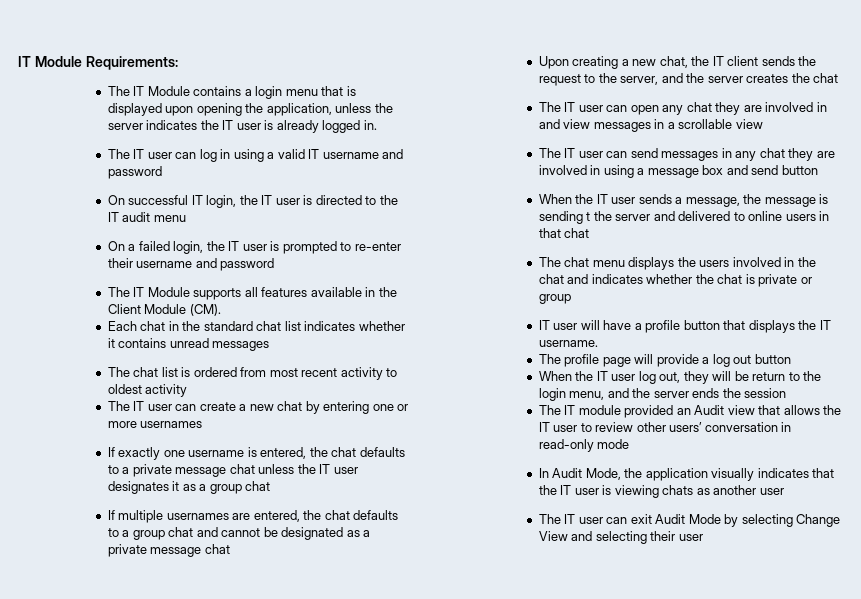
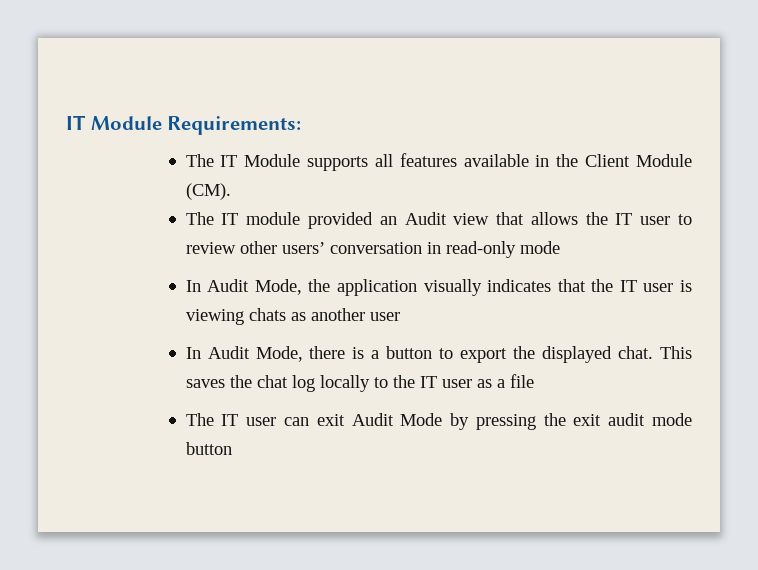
[107,86,356,99] [107,103,393,116] [107,120,377,133] [107,149,404,162] [107,166,162,179] [107,195,398,208] [107,212,186,222] [107,241,401,254] [107,258,275,271] // The IT Module contains a login menu that is displayed upon opening the application, unless the server indicates the IT user is already logged in. // The IT user can log in using a valid IT username and password // On successful IT login, the IT user is directed to the IT audit menu // On a failed login, the IT user is prompted to re-enter their username and password -> (302, 125) none
[107,321,405,331] [107,338,270,351] [107,367,398,380] [107,384,188,397] [107,401,409,414] [107,421,203,428] [107,447,405,460] [107,464,358,477] [107,481,271,494] [107,510,399,523] [107,527,371,540] [107,544,230,557] [538,56,817,69] [538,73,839,86] [538,102,827,115] [538,119,763,132] [538,148,835,161] [538,165,818,178] [538,194,829,207] [538,211,830,224] [538,228,590,238] [538,257,816,270] [538,274,812,287] [538,294,571,304] [538,320,831,333] [538,340,598,347] [538,354,791,367] [538,371,822,384] [538,388,787,401] // Each chat in the standard chat list indicates whether it contains unread messages // The chat list is ordered from most recent activity to oldest activity // The IT user can create a new chat by entering one or more usernames // If exactly one username is entered, the chat defaults to a private message chat unless the IT user designates it as a group chat // If multiple usernames are entered, the chat defaults to a group chat and cannot be designated as a private message chat // Upon creating a new chat, the IT client sends the request to the server, and the server creates the chat // The IT user can open any chat they are involved in and view messages in a scrollable view // The IT user can send messages in any chat they are involved in using a message box and send button // When the IT user sends a message, the message is sending t the server and delivered to online users in that chat // The chat menu displays the users involved in the chat and indicates whether the chat is private or group // IT user will have a profile button that displays the IT username. // The profile page will provide a log out button // When the IT user log out, they will be return to the login menu, and the server ends the session -> (231, 191) none
(784, 491) none -> [185,346,692,363] [185,374,534,392] // In Audit Mode, there is a button to export the displayed chat. This saves the chat log locally to the IT user as a file
[741,514,841,527] [538,531,703,544] selecting Change View and selecting their user -> [475,413,692,430] [185,442,232,455] pressing the exit audit mode button

